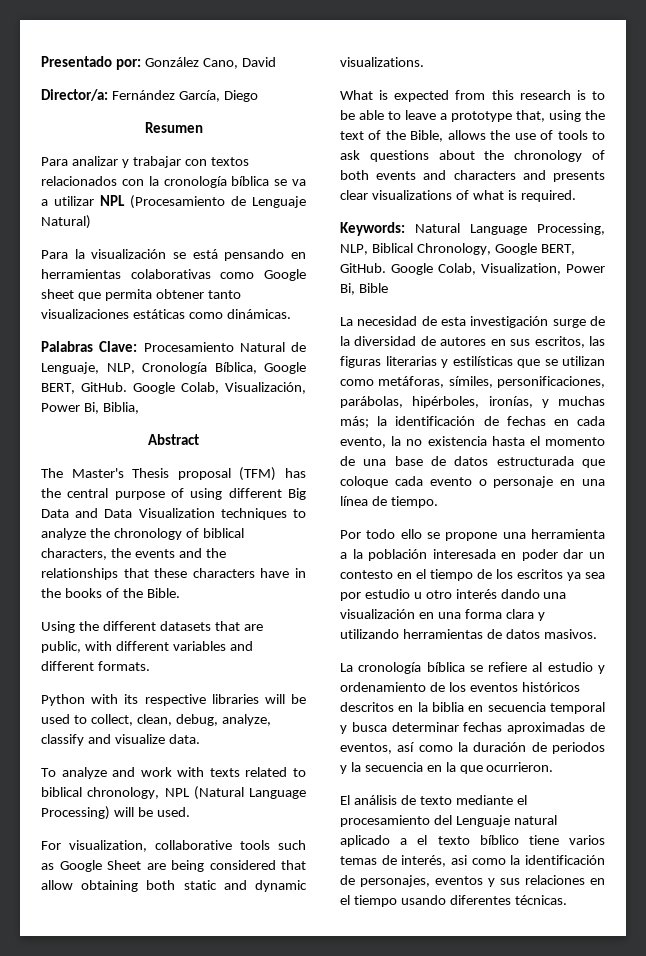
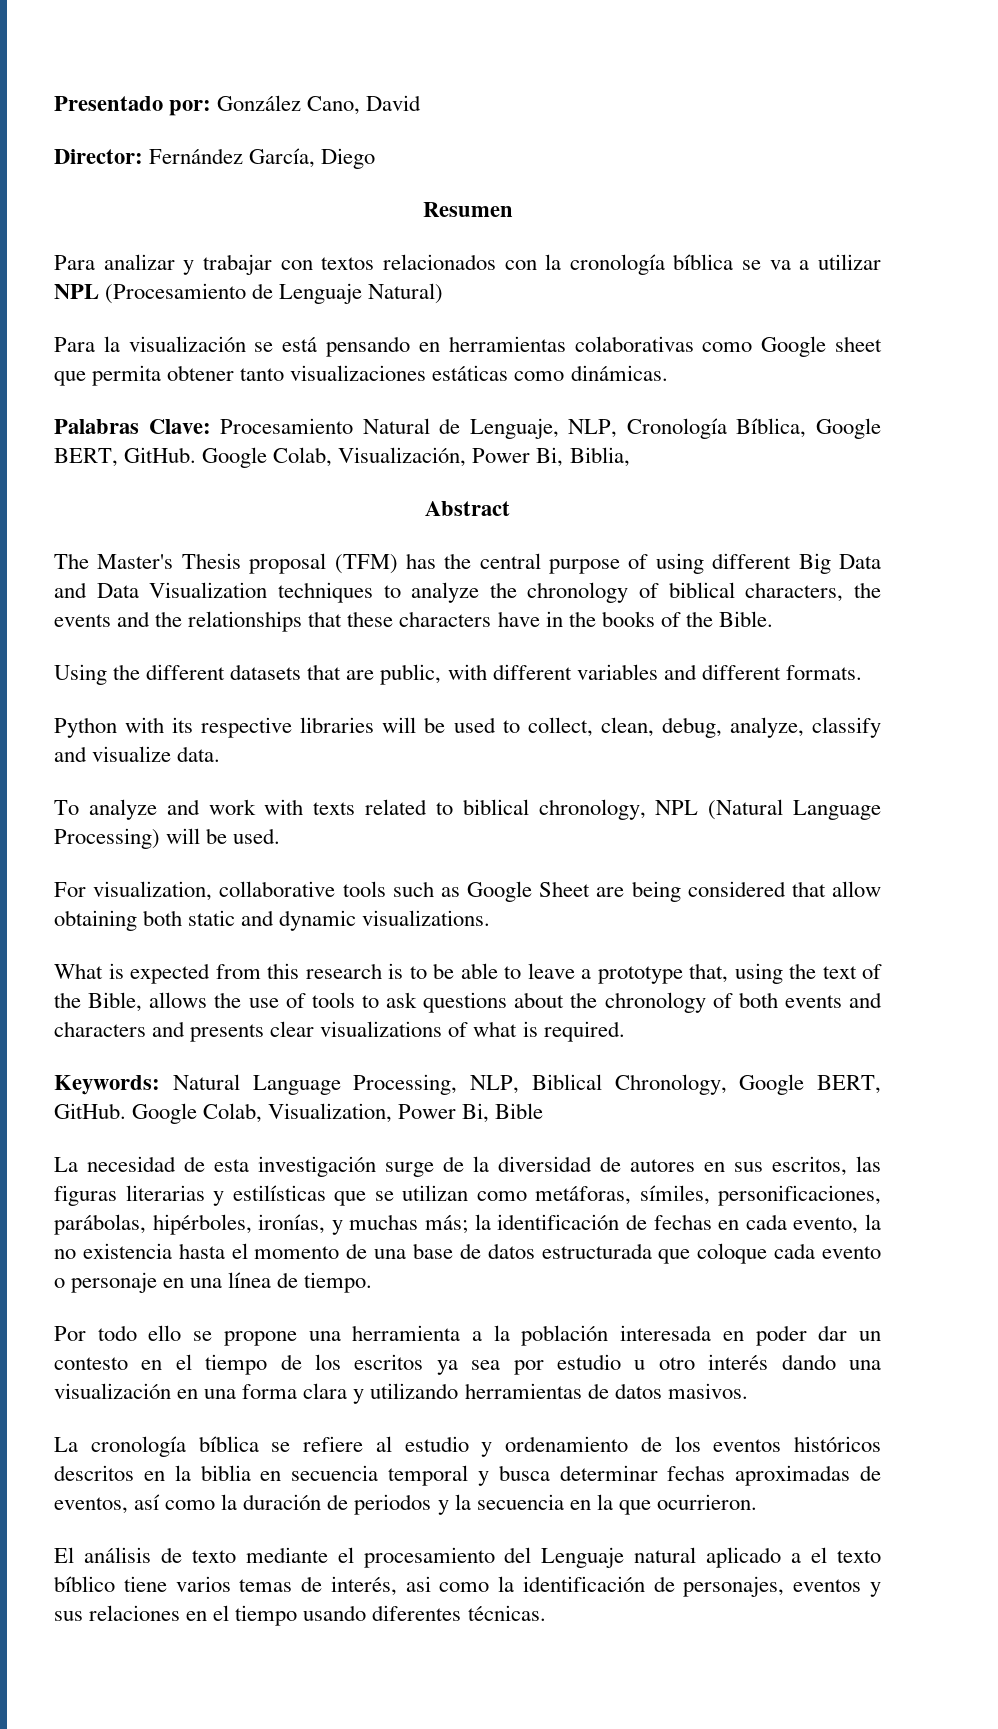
[41,89,108,101] Director/a: -> [54,149,143,164] Director:

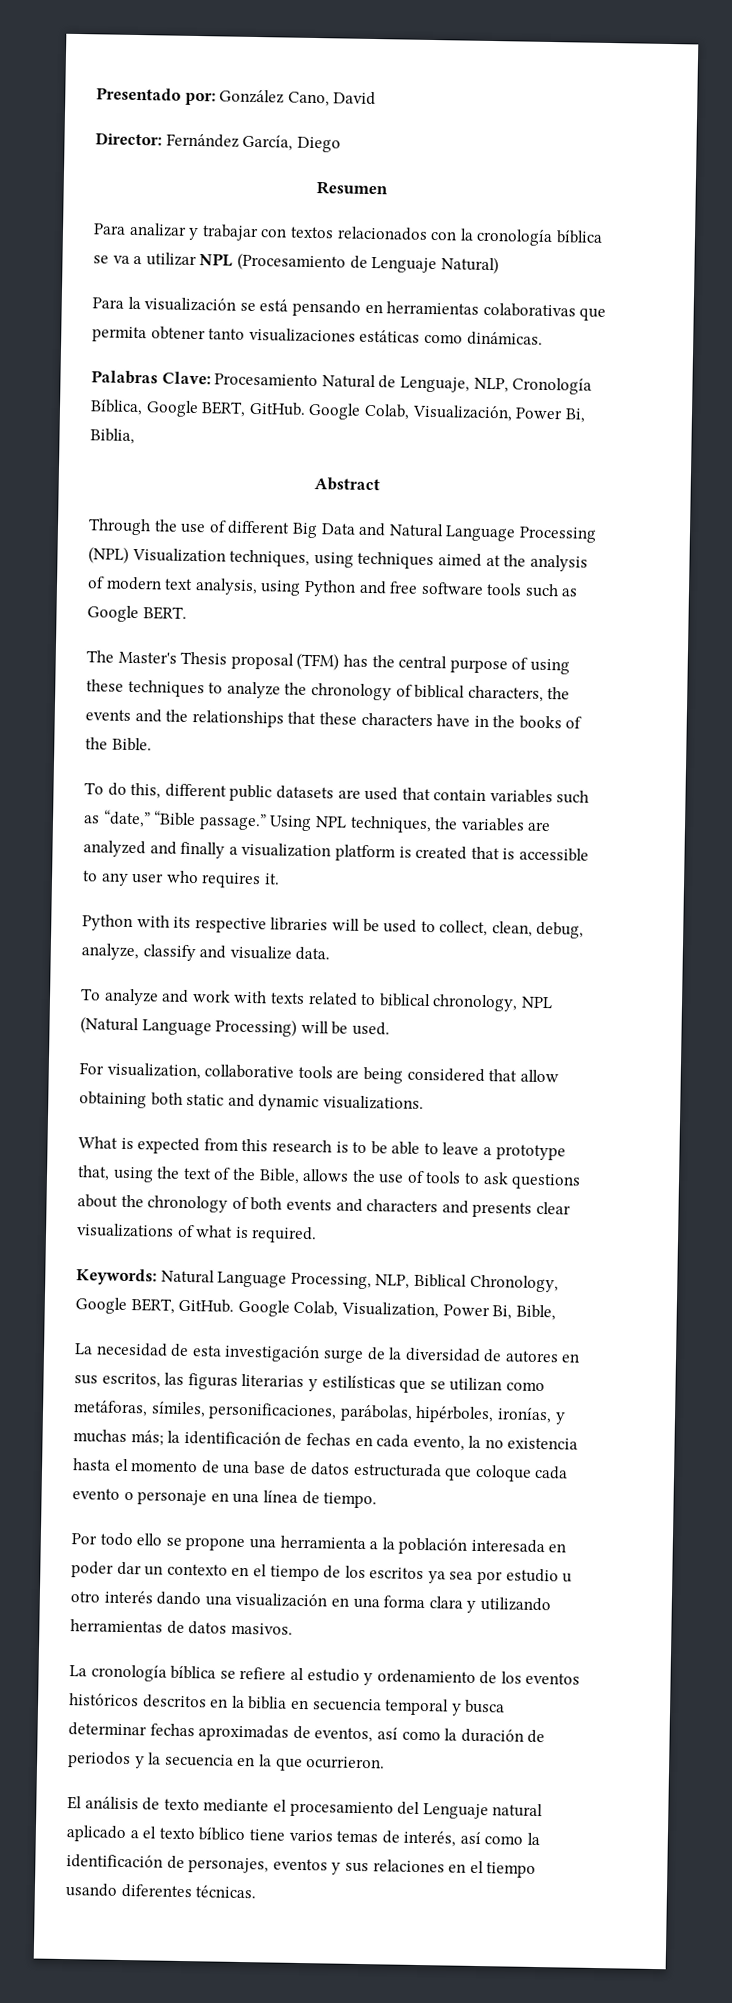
[702,336,883,357] como Google sheet -> (576, 310) none
(510, 508) none -> [88,518,597,543] [88,546,588,572] [87,576,579,598] [87,605,187,623] // Through the use of different Big Data and Natural Language Processing (NPL) Visualization techniques, using techniques aimed at the analysis of modern text analysis, using Python and free software tools such as Google BERT.
[712,553,881,574] [54,582,268,598] different Big Data and Data Visualization -> [86,679,124,692] these
[54,664,862,685] Using the different datasets that are public, with different variables and different formats. -> [84,782,590,804] [83,809,552,834] [83,840,589,862] [82,870,280,889] To do this, different public datasets are used that contain variables such as “date,” “Bible passage.” Using NPL techniques, the variables are analyzed and finally a visualization platform is created that is accessible to any user who requires it.
[392,881,591,902] such as Google Sheet -> (333, 1072) none
[495,1103,544,1119] Bible -> [515,1304,556,1321] Bible,
[54,1357,128,1370] contesto -> [166,1563,228,1576] contexto
[405,1576,431,1592] asi -> [459,1831,481,1845] así

